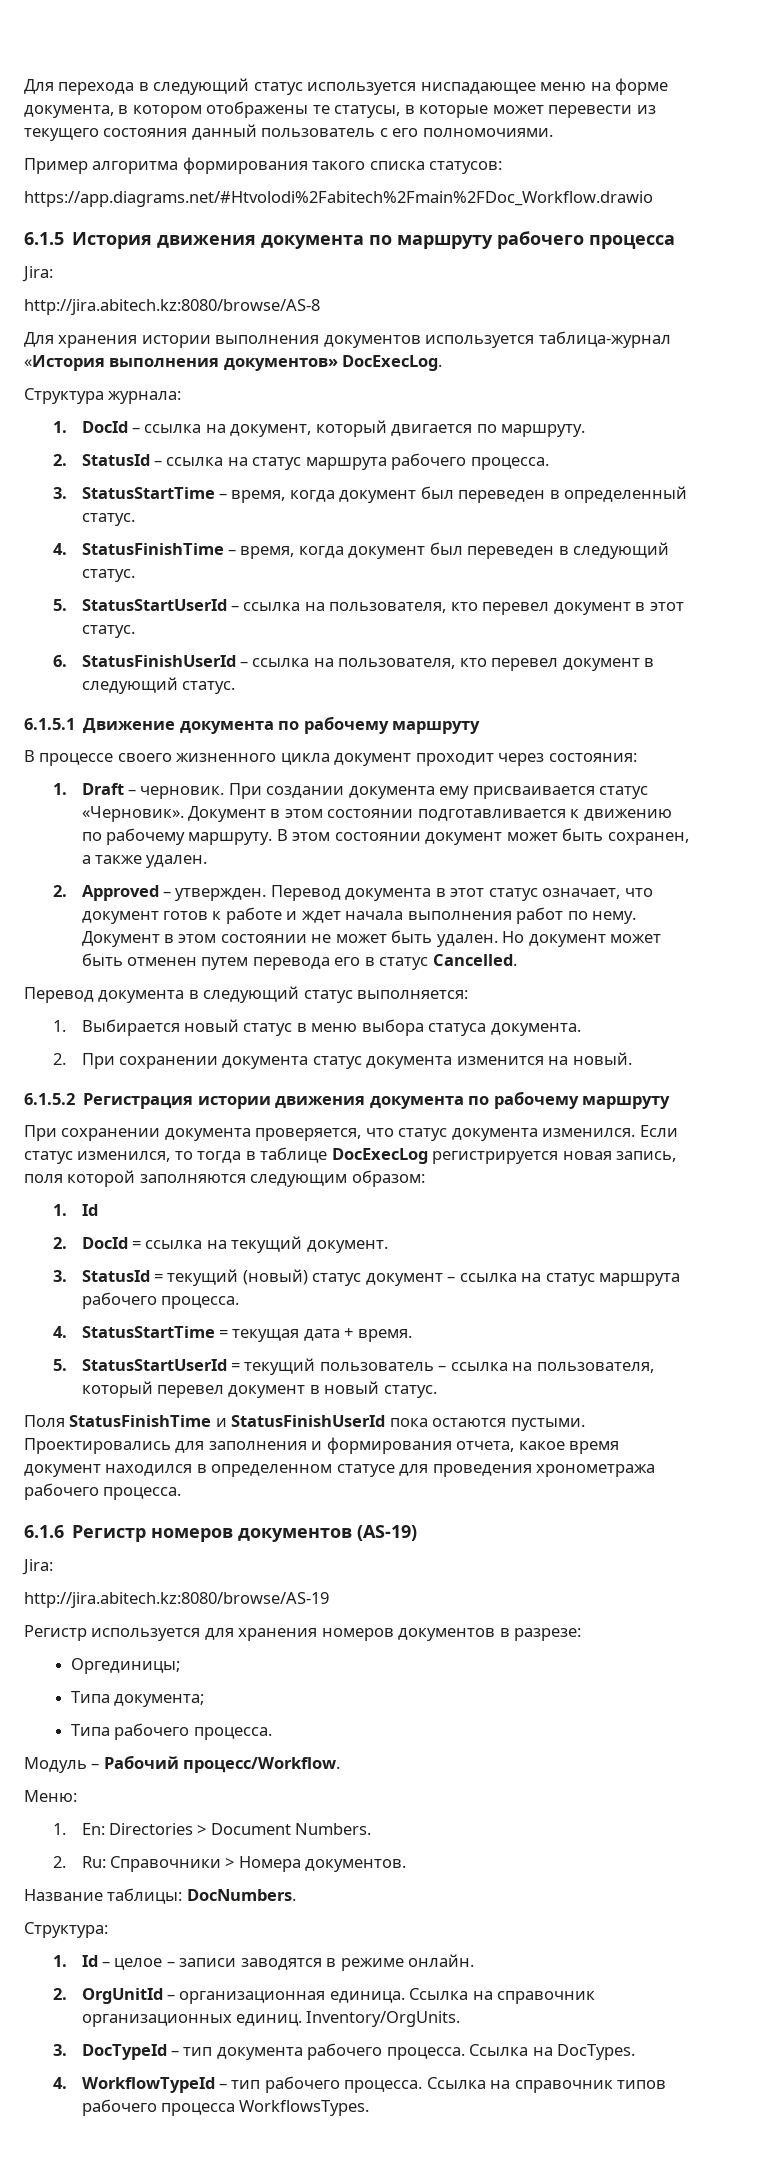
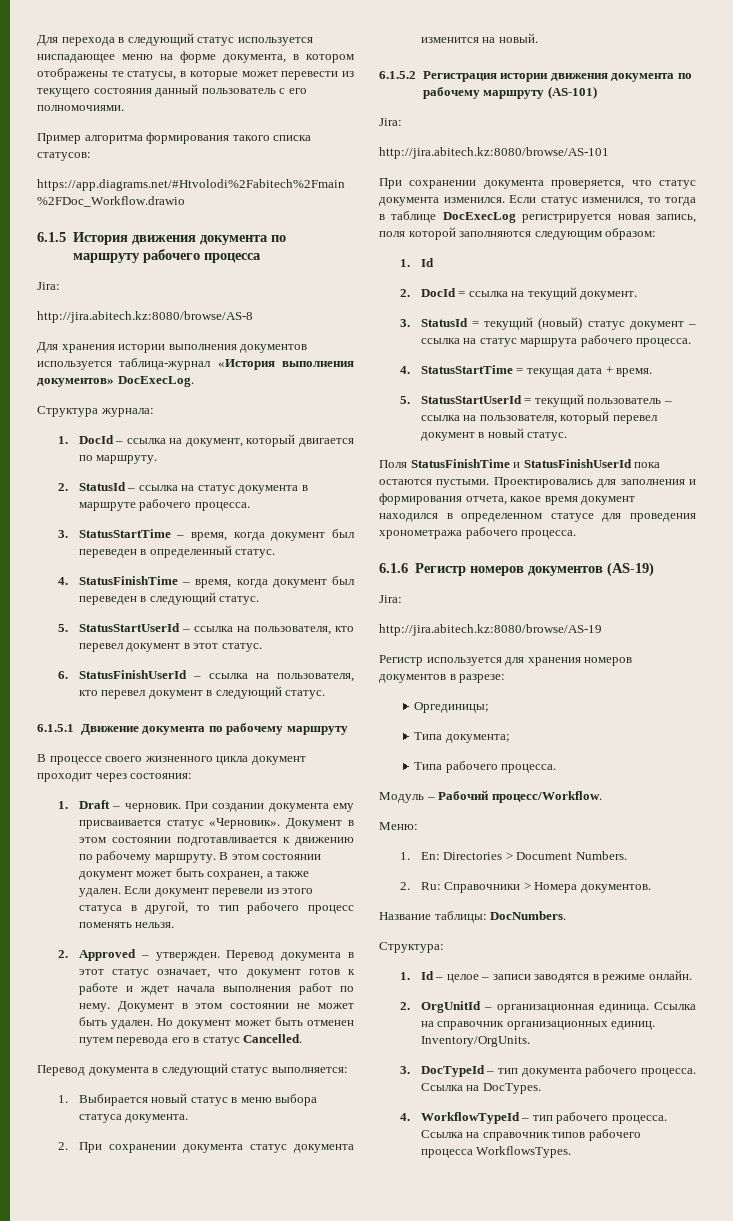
[305,457,387,470] маршрута -> [238,485,308,494] [78,502,136,511] документа в маршруте
(208, 861) none -> [124,886,314,897] [78,901,354,914] [78,922,175,928] Если документ перевели из этого статуса в другой, то тип рабочего процесс поменять нельзя.
(670, 1102) none -> [547,86,597,99] [379,118,402,126] [379,147,609,159] (AS-101) // Jira: // http://jira.abitech.kz:8080/browse/AS-101

